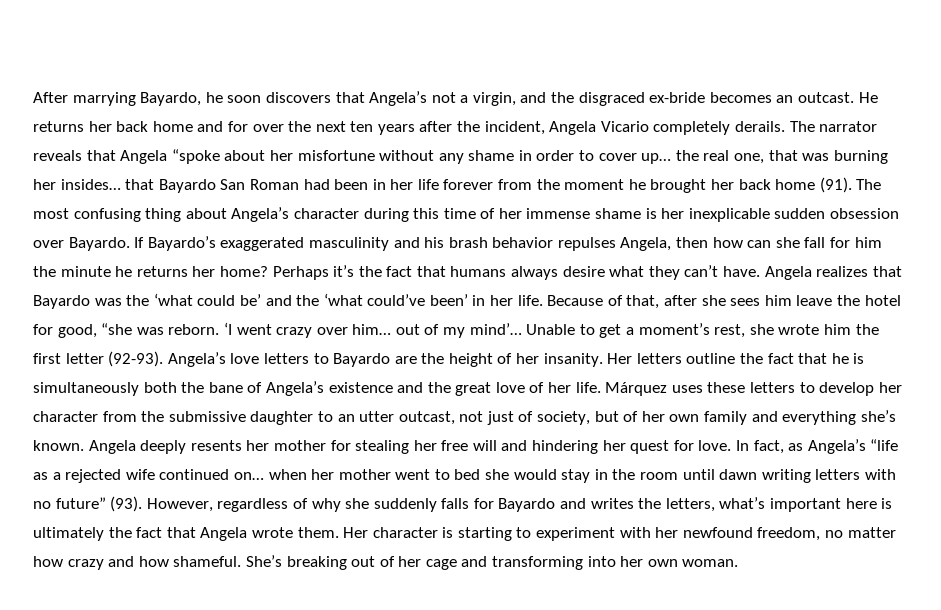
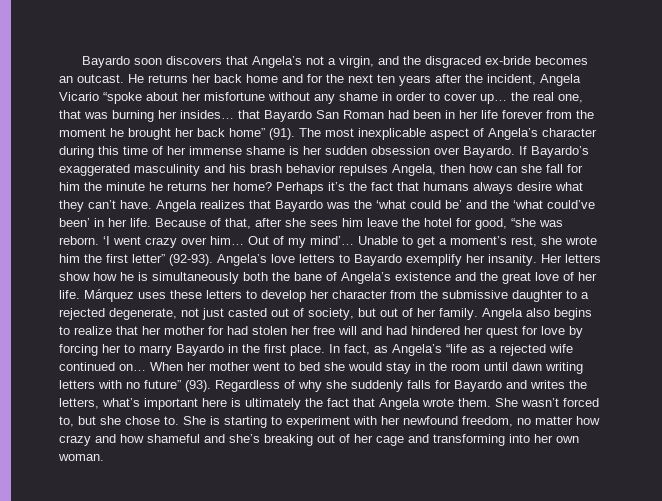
[33,92,223,106] After marrying Bayardo, he -> [81,56,130,68] Bayardo
[252,124,284,132] over -> (323, 78) none
[653,121,878,135] [33,150,168,164] completely derails. The narrator reveals that Angela -> (99, 96) none
[775,179,816,190] home -> [229,128,265,137] home”
[73,208,227,222] confusing thing about -> [358,128,484,140] inexplicable aspect of
[688,208,770,222] inexplicable -> (322, 150) none
[395,324,420,335] out -> [248,236,269,245] Out
[65,353,104,364] letter -> [132,254,165,263] letter”
[394,353,828,367] are the height of her insanity. Her letters outline the fact that -> [406,254,601,266] [59,272,117,281] exemplify her insanity. Her letters show how
[337,411,514,425] an utter outcast, not just -> [581,292,589,299] [59,308,289,320] a rejected degenerate, not just casted out
[623,410,896,425] [33,440,242,454] of her own family and everything she’s known. Angela deeply resents -> [380,308,592,320] [59,326,138,335] out of her family. Angela also begins to realize that
[355,440,410,454] stealing -> [227,326,287,335] had stolen
[532,440,599,454] hindering -> [386,326,460,335] had hindered
[698,440,732,451] love. -> [541,326,583,338] [59,344,325,356] love by forcing her to marry Bayardo in the first place.
[268,469,307,480] when -> [150,362,183,371] When
[146,498,289,512] However, regardless -> [215,380,280,392] Regardless
[343,527,438,538] Her character -> [495,398,599,407] [59,416,206,427] She wasn’t forced to, but she chose to. She
[173,555,282,567] shameful. She’s -> [147,434,260,443] shameful and she’s

